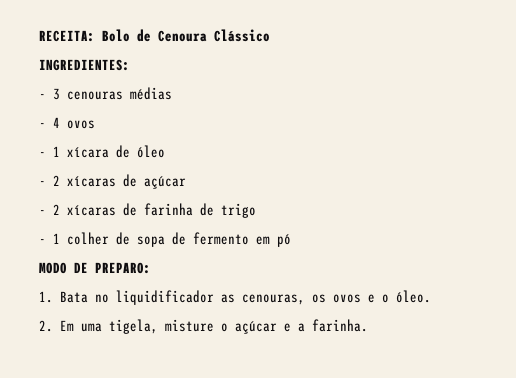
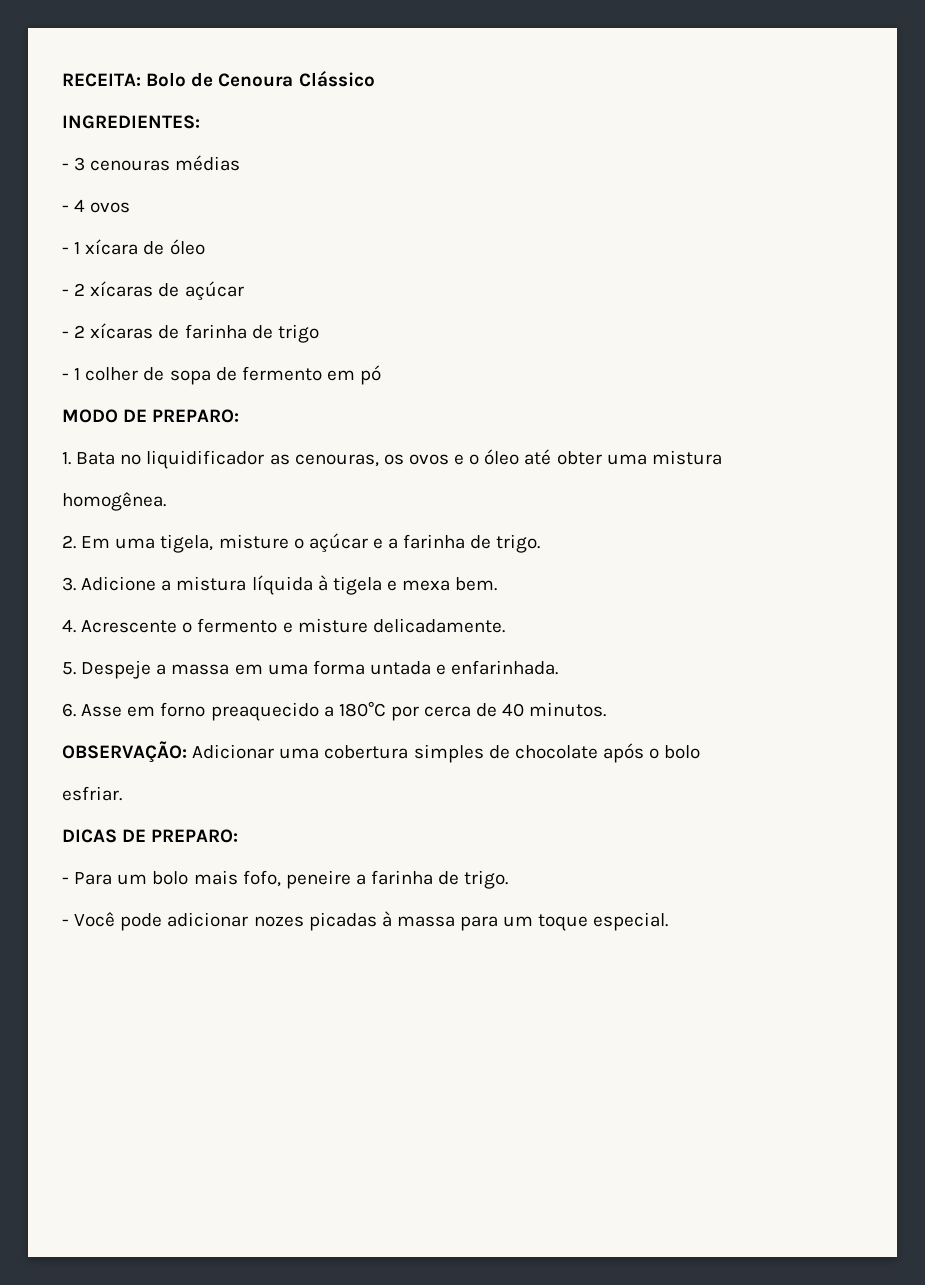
[396,290,431,303] óleo. -> [484,449,722,465] [62,492,166,511] óleo até obter uma mistura // homogênea.
[312,319,368,332] farinha. -> [403,534,541,553] [62,575,498,595] [62,618,505,633] [62,660,559,679] [62,701,607,721] [62,741,701,763] [62,786,122,801] [62,829,239,843] [62,870,509,889] [62,911,669,931] farinha de trigo. // 3. Adicione a mistura líquida à tigela e mexa bem. // 4. Acrescente o fermento e misture delicadamente. // 5. Despeje a massa em uma forma untada e enfarinhada. // 6. Asse em forno preaquecido a 180°C por cerca de 40 minutos. // OBSERVAÇÃO: Adicionar uma cobertura simples de chocolate após o bolo // esfriar. // DICAS DE PREPARO: // - Para um bolo mais fofo, peneire a farinha de trigo. // - Você pode adicionar nozes picadas à massa para um toque especial.

